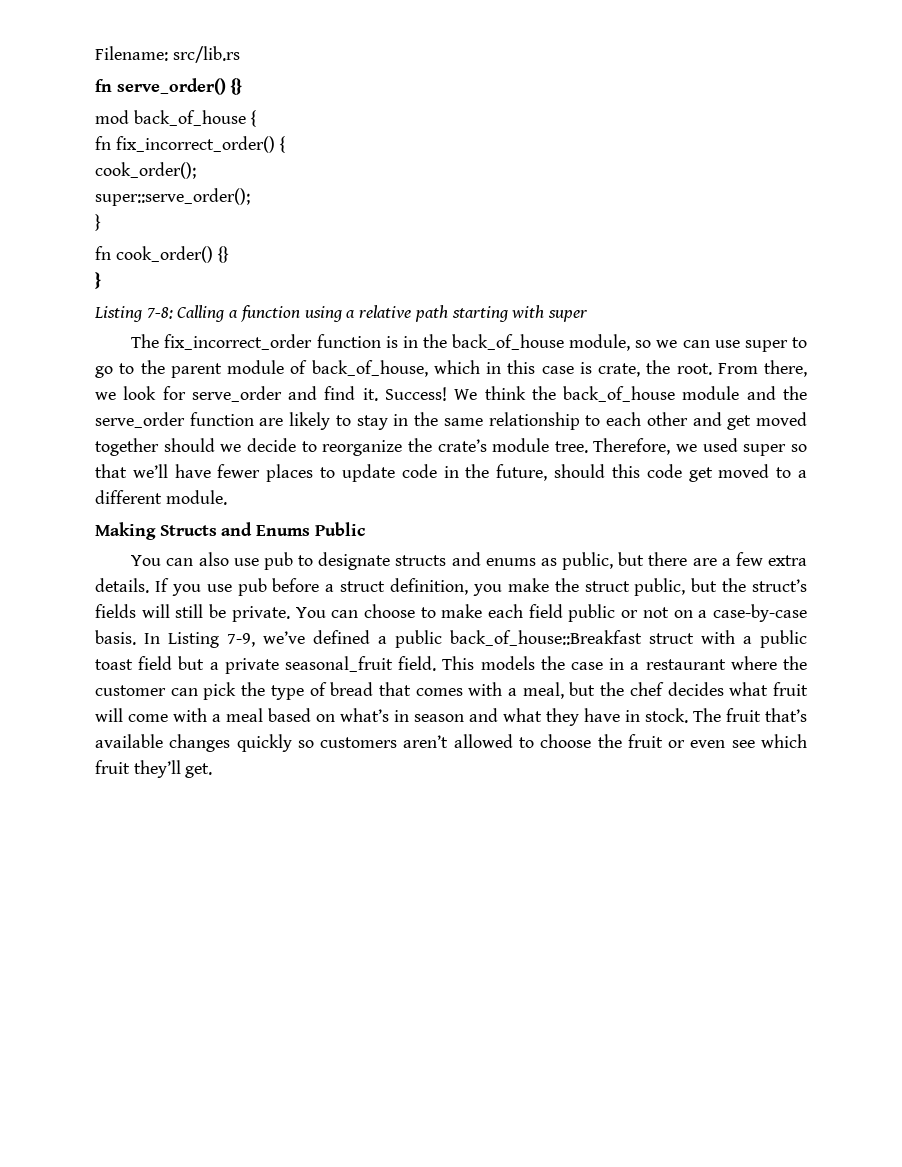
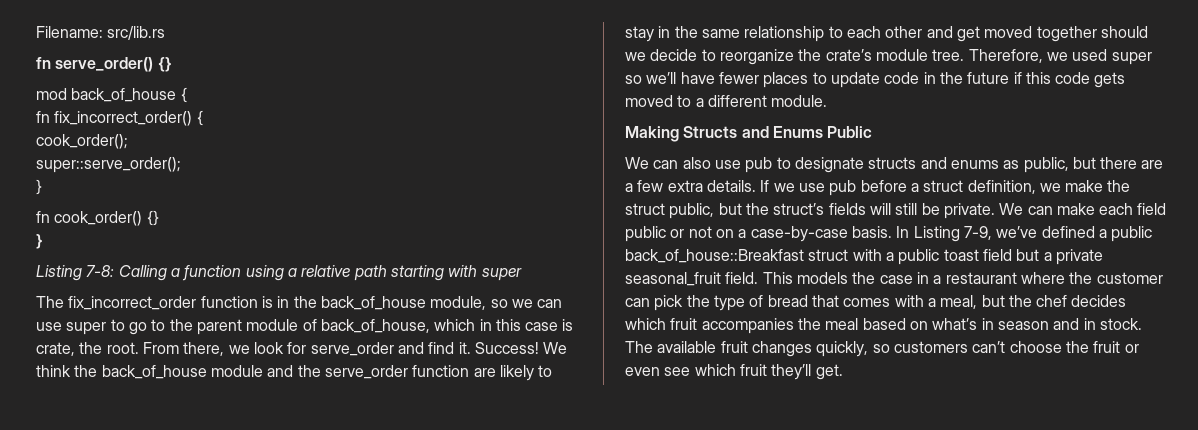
[95,464,127,478] that -> (642, 79) none
[496,464,606,481] future, should -> [967,72,1022,84] future if
[688,467,713,482] get -> [1094,72,1126,88] gets
[131,555,162,566] You -> [625,157,649,169] We
[171,584,201,596] you -> [773,183,795,192] we
[472,584,502,596] you -> [1039,183,1061,192] we
[295,604,436,618] You can choose to -> [999,203,1053,215] We can
[729,682,808,696] [95,708,221,722] what fruit will come with a -> [625,318,821,334] which fruit accompanies the
[503,708,807,726] [95,734,534,752] what they have in stock. The fruit that’s available changes quickly so customers aren’t allowed to -> [1083,318,1142,330] [625,341,1006,357] in stock. The available fruit changes quickly, so customers can’t

